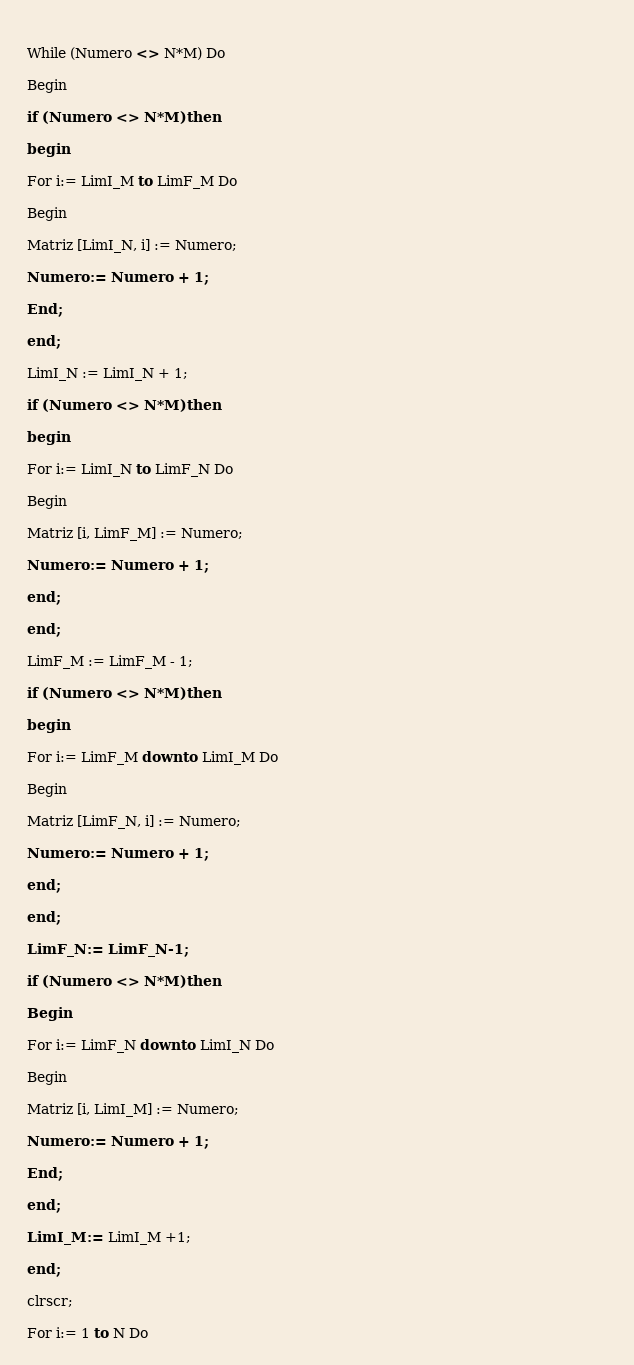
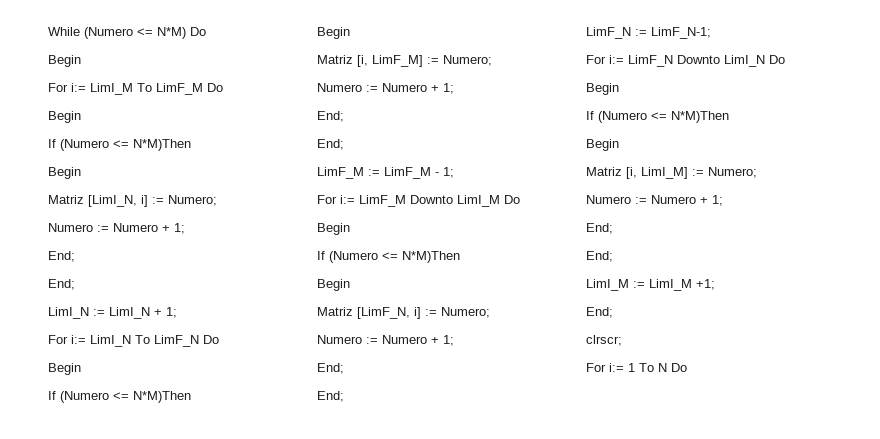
[136,50,160,58] <> -> [137,28,153,36] <=
[27,111,222,124] [27,143,71,157] // if (Numero <> N*M)then // begin -> (81, 61) none
[138,176,153,186] to -> [137,83,152,92] To
(67, 214) none -> [48,139,191,151] [48,167,81,179] // If (Numero <= N*M)Then // Begin
[27,272,209,285] [27,303,63,317] [27,335,61,349] Numero:= Numero + 1; // End; // end; -> [48,223,185,234] [48,251,75,262] [48,279,75,290] Numero := Numero + 1; // End; // End;
[27,399,222,412] [27,431,71,445] // if (Numero <> N*M)then // begin -> (177, 312) none
[136,464,151,474] to -> [135,335,150,344] To
(67, 502) none -> [48,391,191,403] [317,27,350,39] // If (Numero <= N*M)Then // Begin
[27,560,209,573] [27,591,61,605] [27,623,61,637] Numero:= Numero + 1; // end; // end; -> [317,83,454,94] [317,111,344,122] [317,139,344,150] Numero := Numero + 1; // End; // End;
[27,687,222,700] [27,719,71,733] // if (Numero <> N*M)then // begin -> (454, 172) none
[142,751,198,762] downto -> [410,195,453,204] Downto
(67, 790) none -> [317,251,460,263] [317,279,350,291] // If (Numero <= N*M)Then // Begin
[27,848,209,861] [27,879,61,893] [27,911,61,925] [27,943,189,957] [27,975,222,988] [27,1007,73,1021] Numero:= Numero + 1; // end; // end; // LimF_N:= LimF_N-1; // if (Numero <> N*M)then // Begin -> [317,335,454,346] [317,363,344,374] [317,391,344,402] [586,27,711,39] Numero := Numero + 1; // End; // End; // LimF_N := LimF_N-1;
[140,1039,196,1050] downto -> [677,55,720,64] Downto
(67, 1078) none -> [586,111,729,123] [586,139,619,151] // If (Numero <= N*M)Then // Begin
[27,1136,209,1149] [27,1167,63,1181] [27,1199,61,1213] [27,1231,104,1245] Numero:= Numero + 1; // End; // end; // LimI_M:= -> [586,195,723,206] [586,223,613,234] [586,251,613,262] [586,279,645,291] Numero := Numero + 1; // End; // End; // LimI_M :=
[27,1263,61,1277] end; -> [586,307,613,318] End;
[94,1328,109,1338] to -> [639,363,654,372] To

